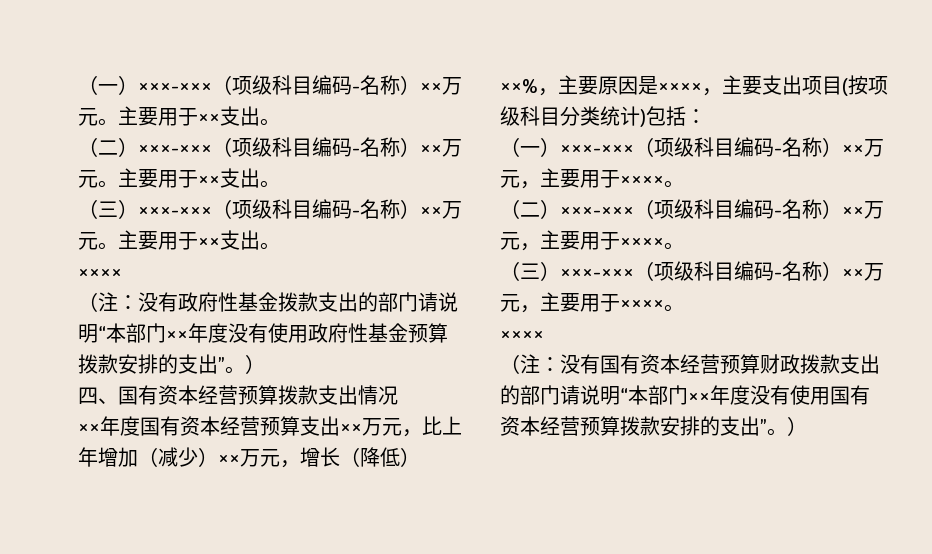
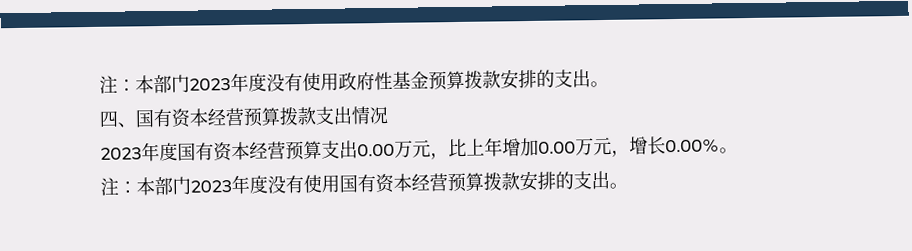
[78,75,462,95] [78,106,280,126] [78,137,462,157] [78,168,280,188] [78,199,462,219] [78,230,280,250] [78,269,122,279] [78,292,458,312] [78,323,188,343] （一）×××-×××（项级科目编码-名称）××万元。主要用于××支出。 // （二）×××-×××（项级科目编码-名称）××万元。主要用于××支出。 // （三）×××-×××（项级科目编码-名称）××万元。主要用于××支出。 // ×××× // （注：没有政府性基金拨款支出的部门请说明“本部门×× -> [99,74,231,94] 注：本部门2023
[218,354,265,374] ”。） -> [590,80,609,88] 。
[78,424,100,434] ×× -> [100,147,142,160] 2023
[340,424,362,434] ×× -> [357,143,395,157] 0.00
[138,447,420,468] [500,75,888,96] [500,106,706,127] [500,137,884,157] [500,168,684,189] [500,199,884,219] [500,230,684,251] [500,261,884,281] [500,292,684,313] [500,331,544,341] [500,354,880,374] [500,385,710,405] （减少）××万元，增长（降低）××%，主要原因是××××，主要支出项目(按项级科目分类统计)包括： // （一）×××-×××（项级科目编码-名称）××万元，主要用于××××。 // （二）×××-×××（项级科目编码-名称）××万元，主要用于××××。 // （三）×××-×××（项级科目编码-名称）××万元，主要用于××××。 // ×××× // （注：没有国有资本经营预算财政拨款支出的部门请说明“本部门×× -> [538,136,738,157] [100,176,232,196] 0.00万元，增长0.00%。 // 注：本部门2023
[760,416,807,436] ”。） -> [609,182,628,189] 。

